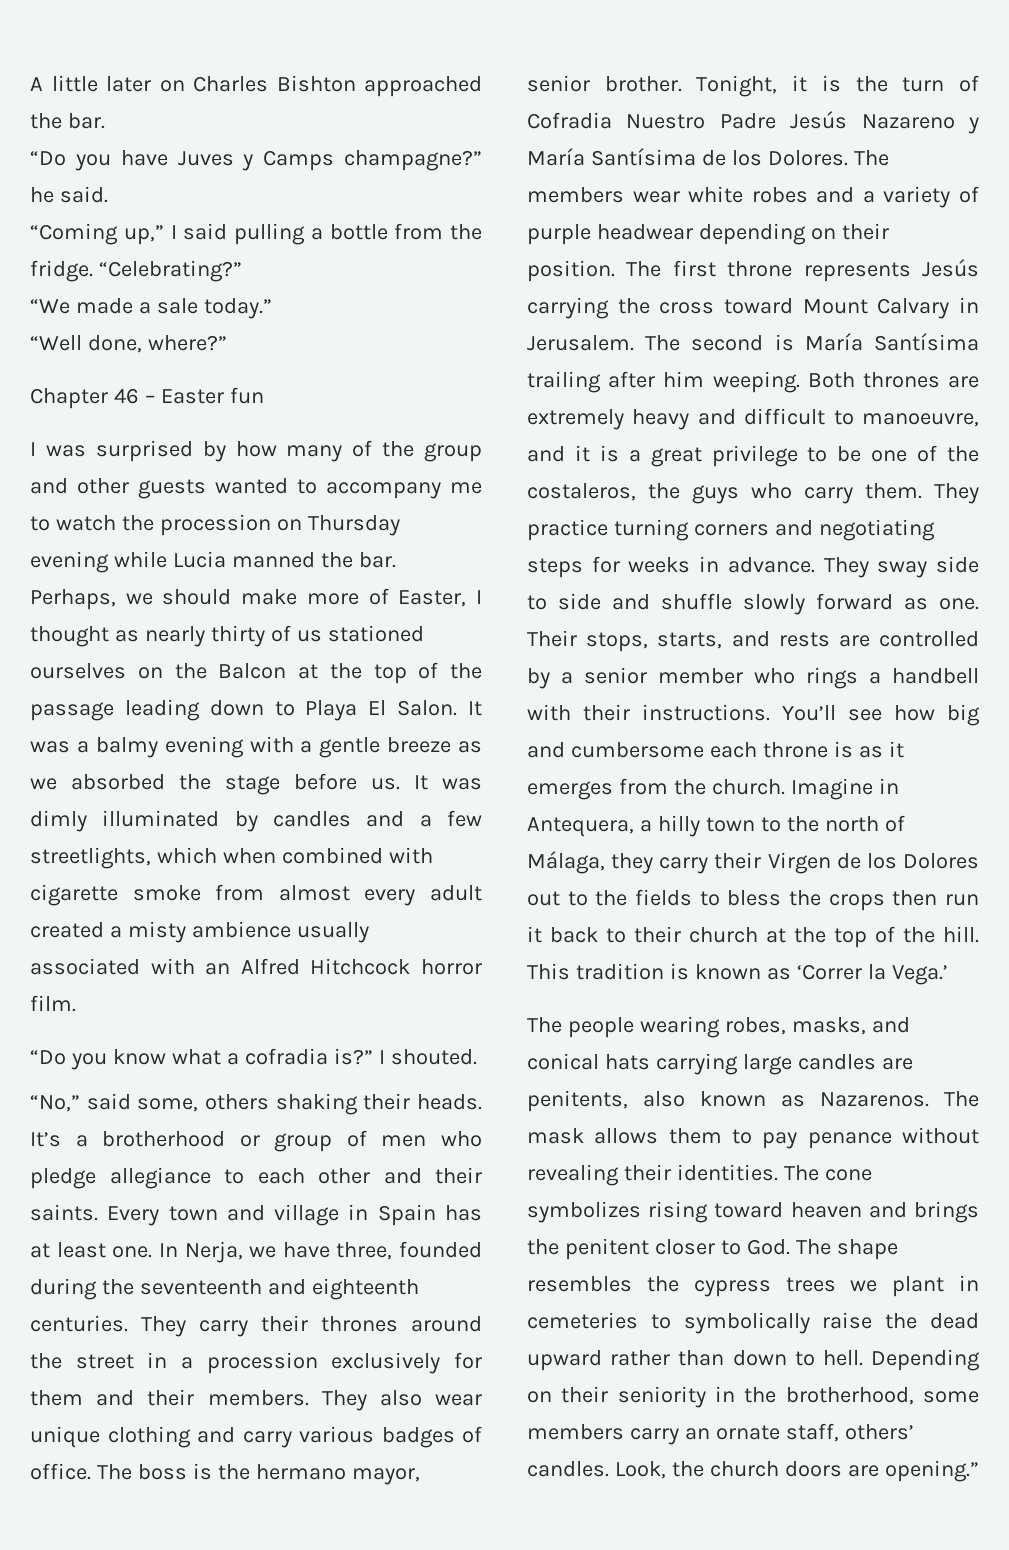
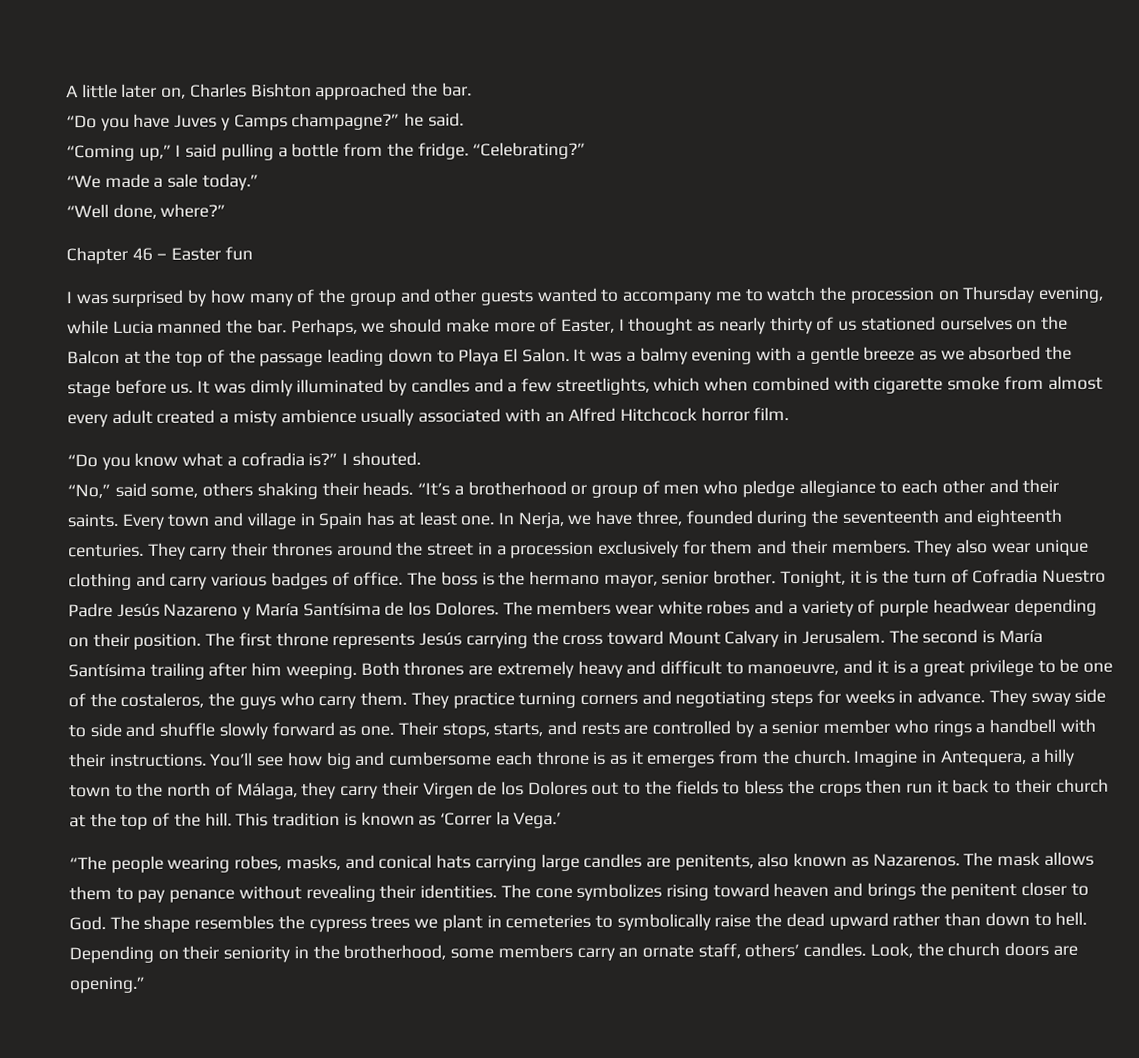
[159,80,185,92] on -> [161,87,187,99] on,
[30,551,109,573] evening -> [1037,286,1104,303] evening,
[30,1132,61,1147] It’s -> [417,482,451,496] “It’s
[527,1017,562,1033] The -> [69,856,107,871] “The

